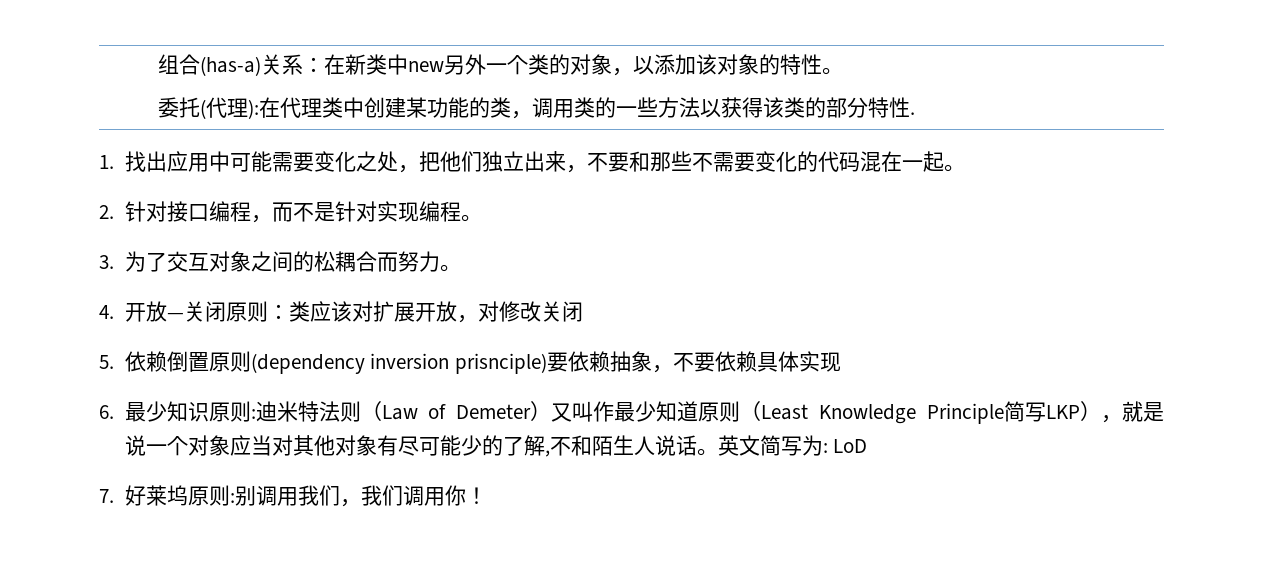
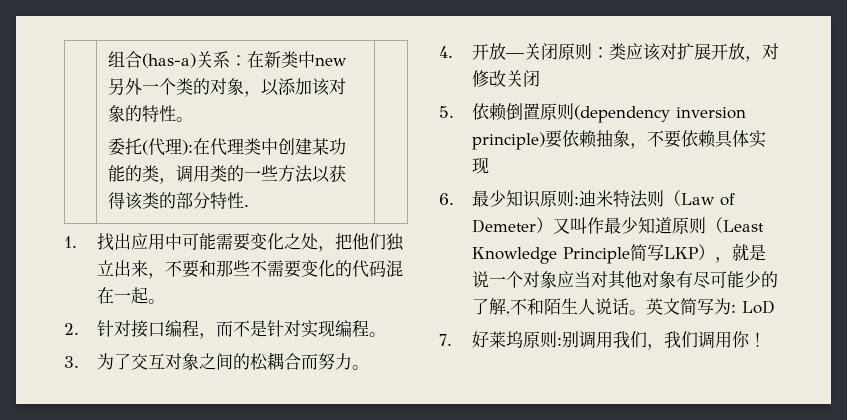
[454,353,547,374] prisnciple) -> [472,132,546,150] principle)

